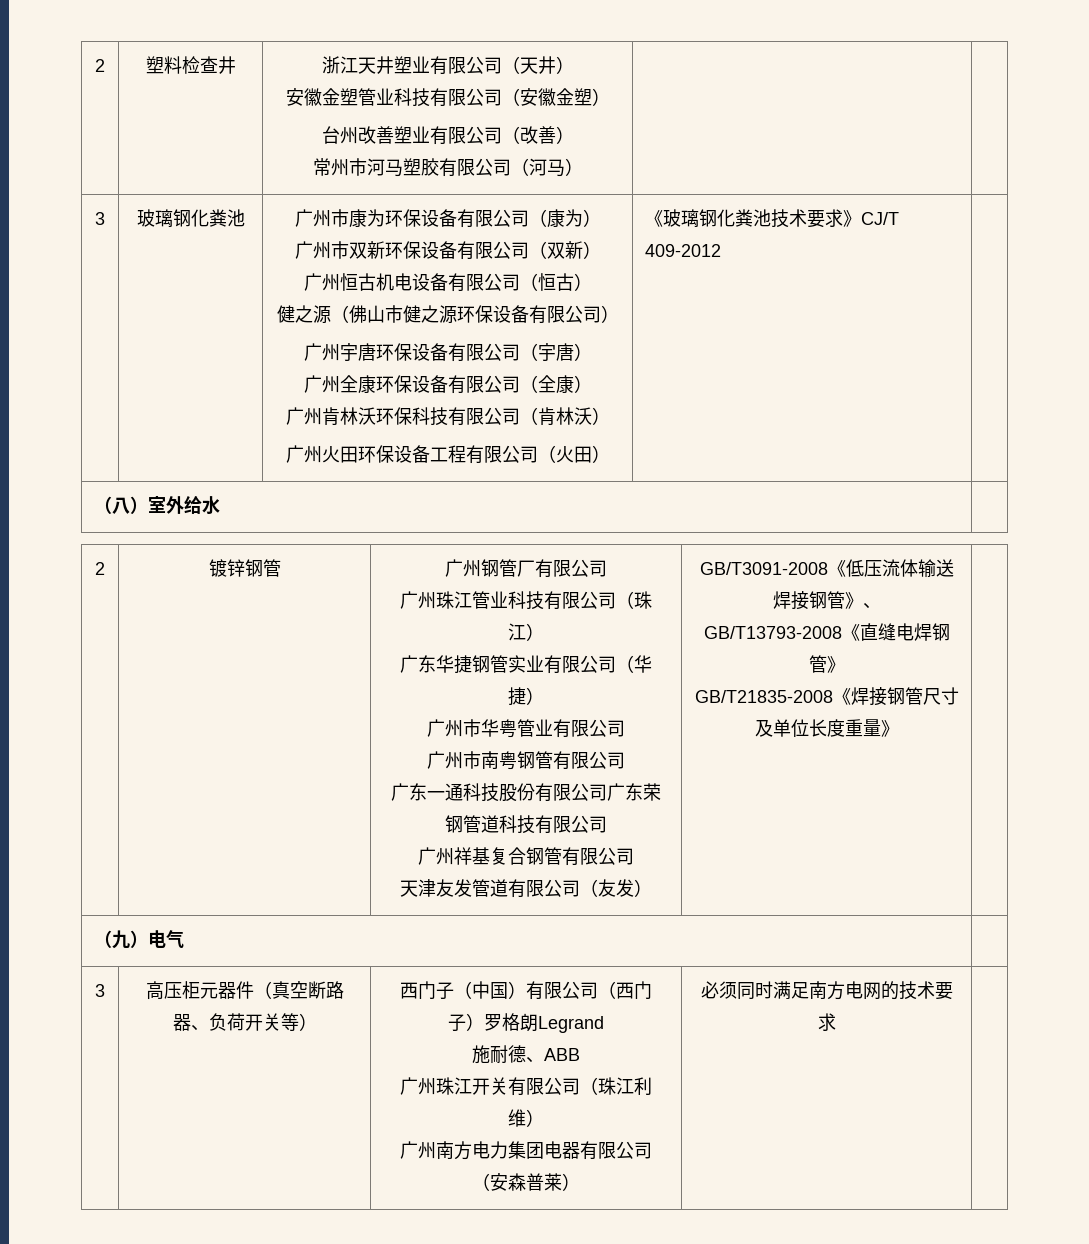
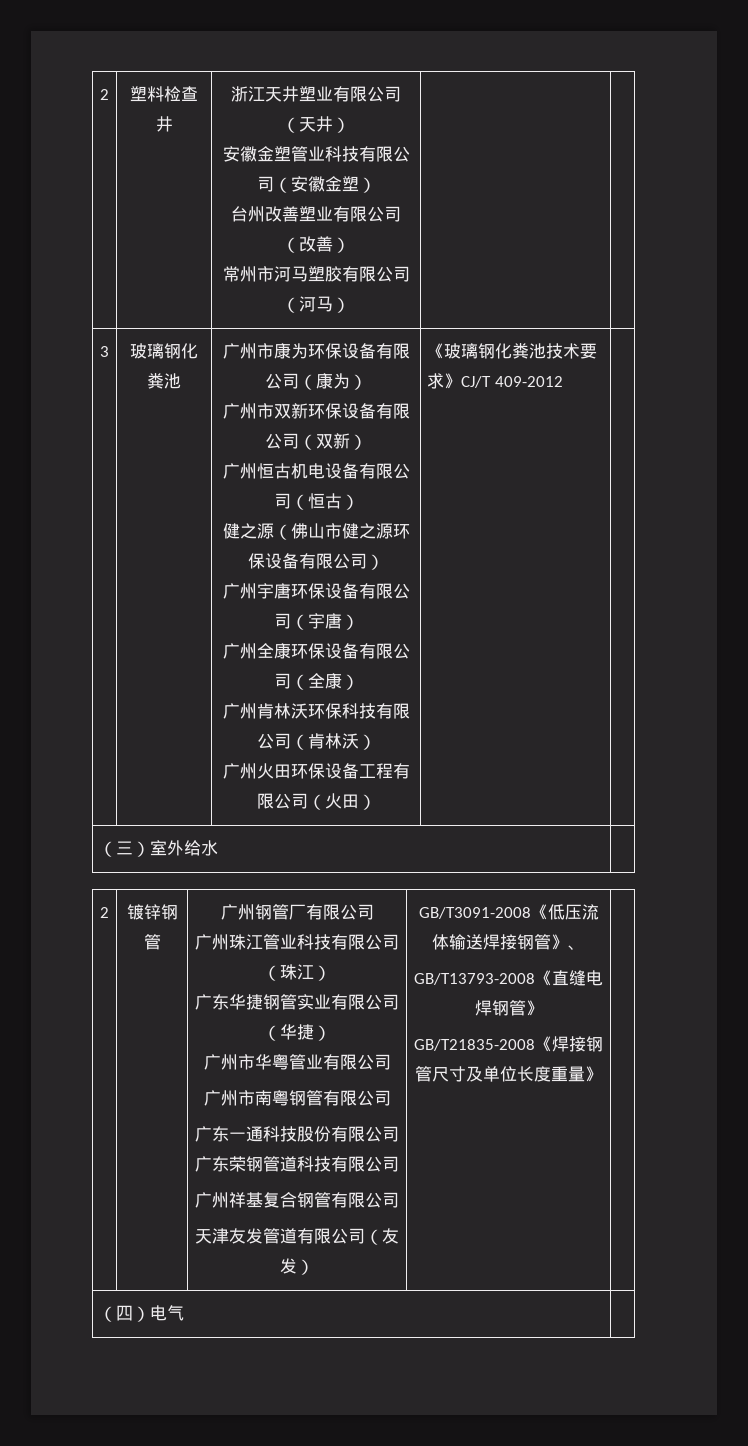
[112,497,131,514] 八 -> [116,841,134,855] 三
[112,930,131,949] 九 -> [116,1305,134,1321] 四
[95,984,105,997] [145,981,344,1000] [172,1013,317,1031] [400,981,653,1000] [448,1013,604,1033] [472,1045,580,1064] [400,1077,653,1096] [508,1109,544,1127] [400,1141,653,1160] [472,1173,580,1191] [700,981,953,1000] [817,1013,836,1031] // 3 | 高压柜元器件（真空断路器、负荷开关等） | 西门子（中国）有限公司（西门子）罗格朗Legrand // 施耐德、ABB // 广州珠江开关有限公司（珠江利维） // 广州南方电力集团电器有限公司（安森普莱） | 必须同时满足南方电网的技术要求 | -> (185, 1313) none

